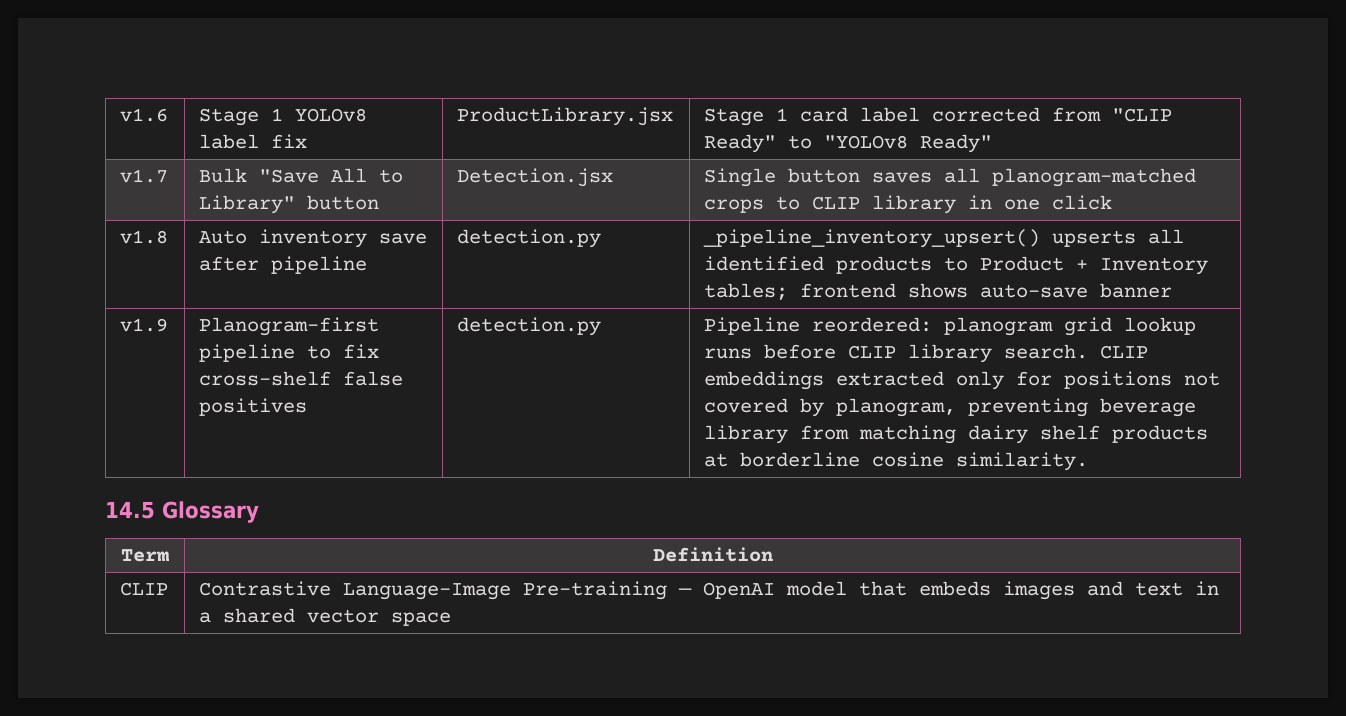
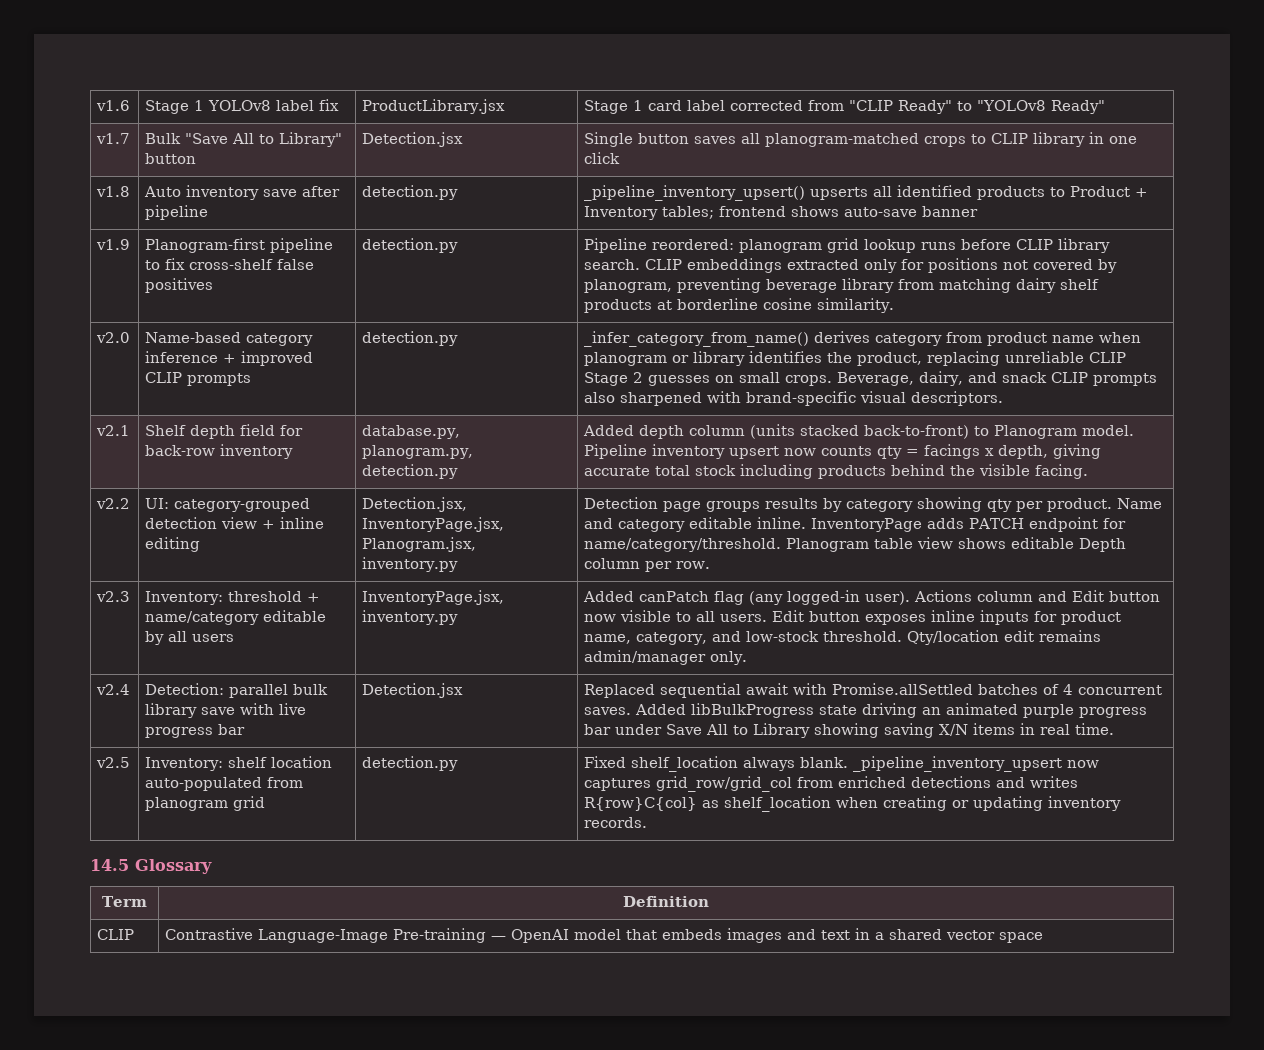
(1089, 461) none -> [96,332,131,343] [145,332,314,346] [145,351,314,366] [145,372,252,386] [362,331,459,346] [584,331,1142,347] [584,351,1127,366] [584,371,1158,386] [584,391,1004,406] [96,425,131,436] [145,424,304,439] [145,444,294,459] [362,425,461,439] [362,445,474,459] [362,464,459,479] [583,424,1135,439] [584,444,1102,459] [584,464,1089,479] [96,498,131,509] [145,498,311,512] [145,517,325,529] [145,537,201,552] [362,497,468,512] [362,517,505,532] [362,537,477,552] [362,557,459,572] [584,497,1163,512] [584,517,1127,532] [584,537,1127,552] [584,558,711,572] [96,591,131,602] [145,591,321,605] [145,610,327,625] [145,631,235,645] [362,590,505,605] [362,610,459,625] [583,590,1161,605] [584,610,1122,625] [584,630,1102,645] [584,650,748,665] [96,684,131,695] [145,683,329,698] [145,703,307,718] [145,724,246,738] [362,683,464,698] [584,683,1163,698] [584,703,1148,718] [584,723,1115,738] [96,757,131,768] [145,756,333,771] [145,777,304,791] [145,796,266,811] [362,756,459,771] [584,756,1100,772] [584,776,1079,792] [584,796,1122,812] [584,817,648,828] // v2.0 | Name-based category inference + improved CLIP prompts | detection.py | _infer_category_from_name() derives category from product name when planogram or library identifies the product, replacing unreliable CLIP Stage 2 guesses on small crops. Beverage, dairy, and snack CLIP prompts also sharpened with brand-specific visual descriptors. // v2.1 | Shelf depth field for back-row inventory | database.py, planogram.py, detection.py | Added depth column (units stacked back-to-front) to Planogram model. Pipeline inventory upsert now counts qty = facings x depth, giving accurate total stock including products behind the visible facing. // v2.2 | UI: category-grouped detection view + inline editing | Detection.jsx, InventoryPage.jsx, Planogram.jsx, inventory.py | Detection page groups results by category showing qty per product. Name and category editable inline. InventoryPage adds PATCH endpoint for name/category/threshold. Planogram table view shows editable Depth column per row. // v2.3 | Inventory: threshold + name/category editable by all users | InventoryPage.jsx, inventory.py | Added canPatch flag (any logged-in user). Actions column and Edit button now visible to all users. Edit button exposes inline inputs for product name, category, and low-stock threshold. Qty/location edit remains admin/manager only. // v2.4 | Detection: parallel bulk library save with live progress bar | Detection.jsx | Replaced sequential await with Promise.allSettled batches of 4 concurrent saves. Added libBulkProgress state driving an animated purple progress bar under Save All to Library showing saving X/N items in real time. // v2.5 | Inventory: shelf location auto-populated from planogram grid | detection.py | Fixed shelf_location always blank. _pipeline_inventory_upsert now captures grid_row/grid_col from enriched detections and writes R{row}C{col} as shelf_location when creating or updating inventory records.

